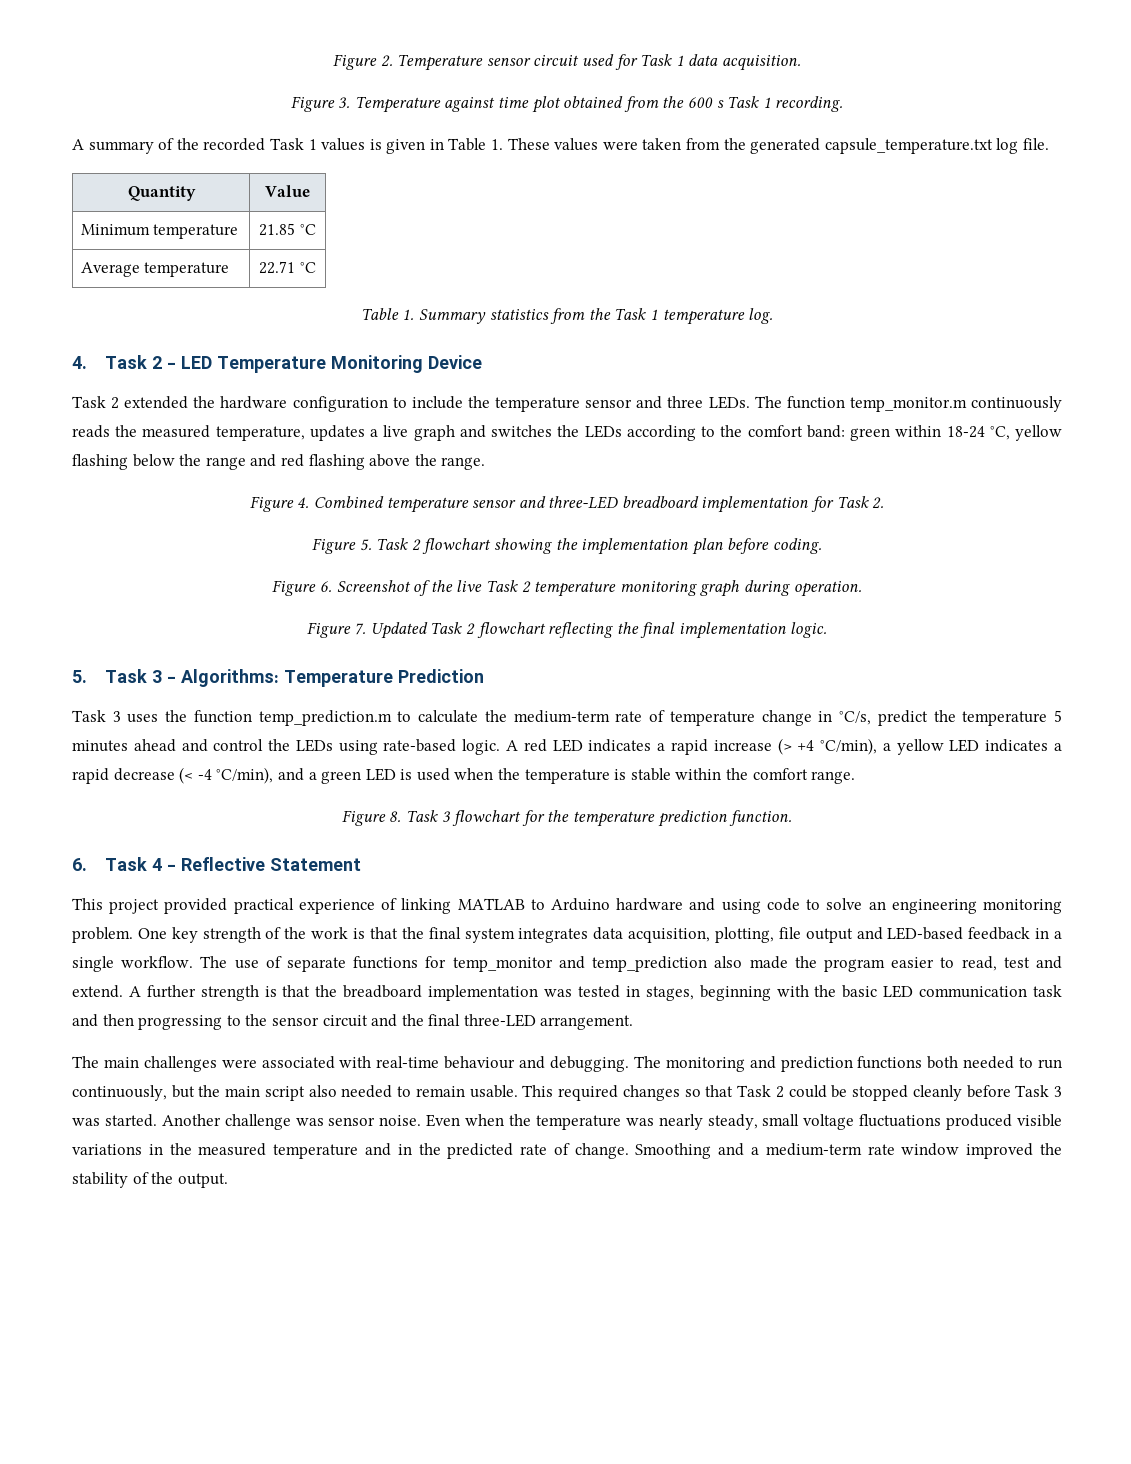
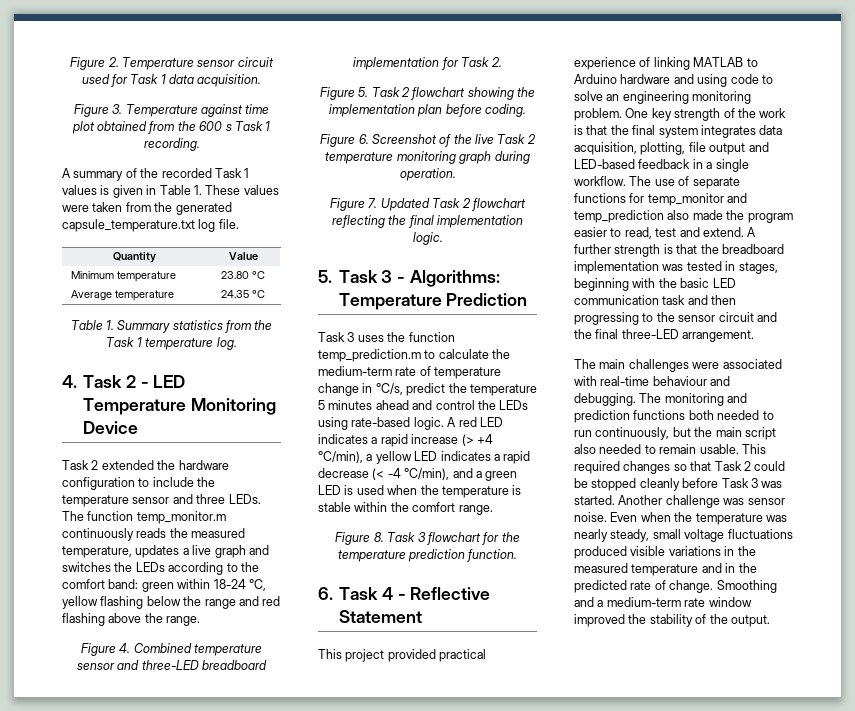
[259,223,296,236] 21.85 -> [221,271,249,279] 23.80
[259,261,296,274] 22.71 -> [221,290,249,298] 24.35

